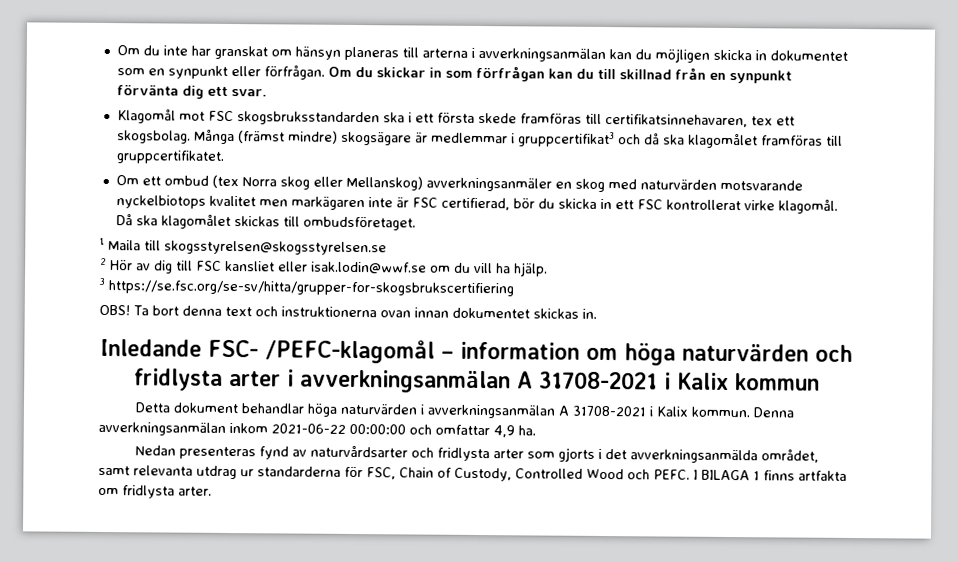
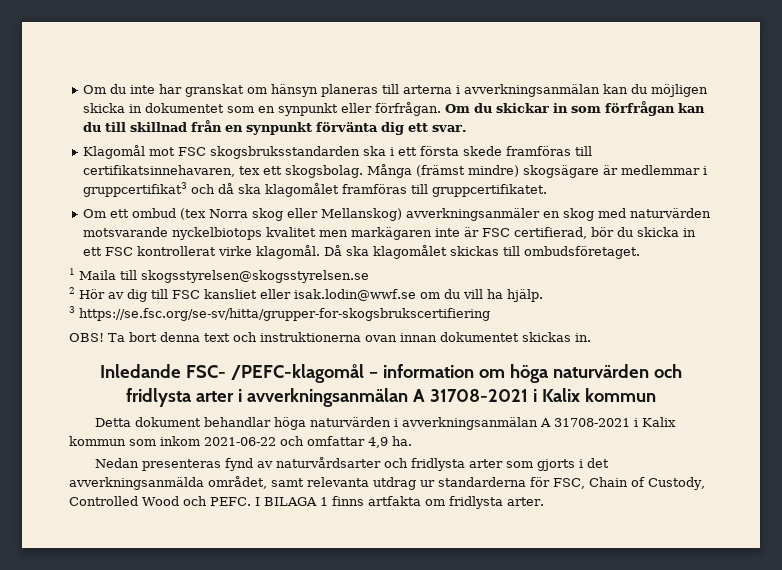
[691,406,795,418] [98,421,226,436] kommun. Denna avverkningsanmälan -> [69,436,156,446] kommun som
[349,423,406,435] 00:00:00 -> (276, 441) none

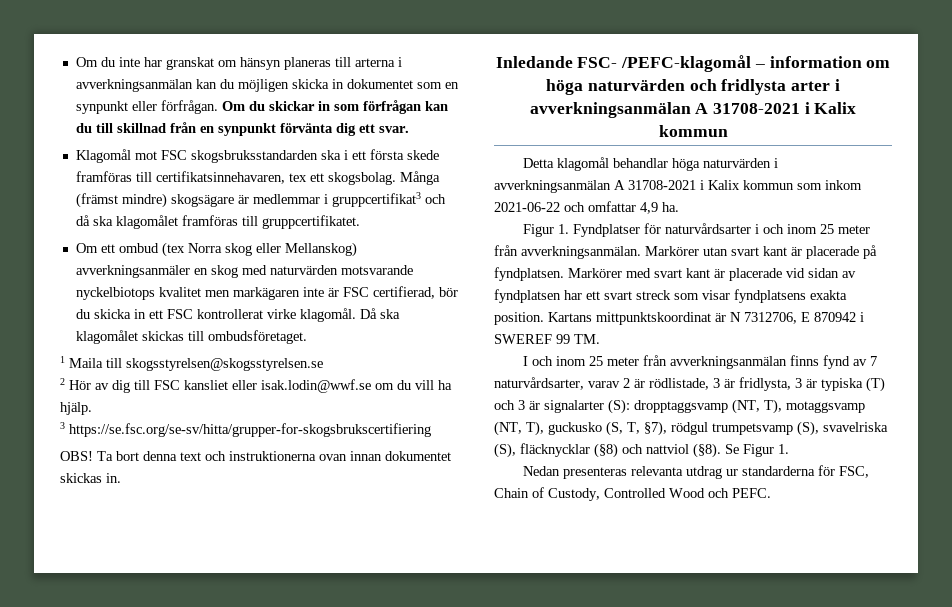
[134,417,201,427] dokument -> [557,157,610,171] klagomål
[94,457,609,471] [69,476,304,490] Nedan presenteras fynd av naturvårdsarter och fridlysta arter som gjorts i det avverkningsanmälda området, samt -> [523,223,871,237] [494,245,877,259] [494,267,856,281] [494,289,847,303] [494,312,864,325] [494,334,600,344] [523,355,878,369] [494,377,885,392] [494,399,865,414] [494,421,888,436] [494,443,789,458] [523,466,628,479] Figur 1. Fyndplatser för naturvårdsarter i och inom 25 meter från avverkningsanmälan. Markörer utan svart kant är placerade på fyndplatsen. Markörer med svart kant är placerade vid sidan av fyndplatsen har ett svart streck som visar fyndplatsens exakta position. Kartans mittpunktskoordinat är N 7312706, E 870942 i SWEREF 99 TM. // I och inom 25 meter från avverkningsanmälan finns fynd av 7 naturvårdsarter, varav 2 är rödlistade, 3 är fridlysta, 3 är typiska (T) och 3 är signalarter (S): dropptaggsvamp (NT, T), motaggsvamp (NT, T), guckusko (S, T, §7), rödgul trumpetsvamp (S), svavelriska (S), fläcknycklar (§8) och nattviol (§8). Se Figur 1. // Nedan presenteras
[255,496,544,509] I BILAGA 1 finns artfakta om fridlysta arter. -> (771, 493) none

